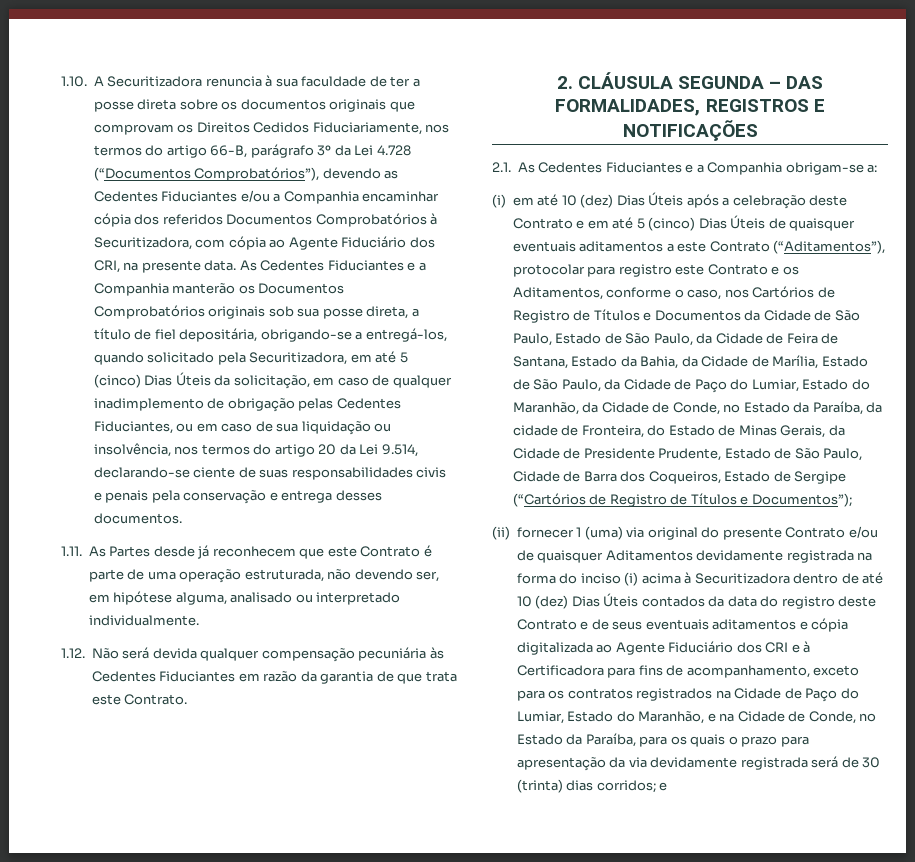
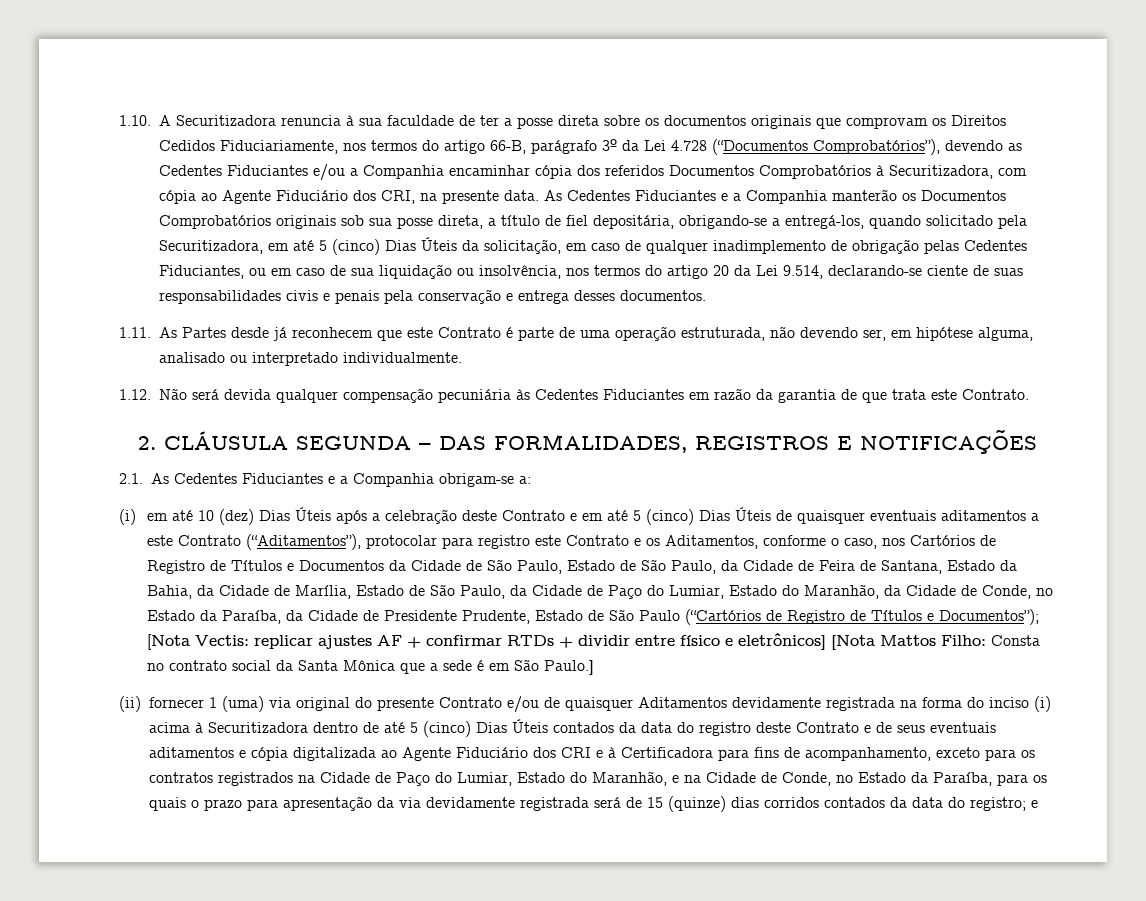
[512,425,845,438] cidade de Fronteira, do Estado de Minas Gerais, da -> (304, 615) none
[823,448,863,461] [512,471,847,484] Paulo, Cidade de Barra dos Coqueiros, Estado de Sergipe -> [639,610,681,621] Paulo
(852, 500) none -> [147,633,1041,650] [147,659,595,675] [Nota Vectis: replicar ajustes AF + confirmar RTDs + dividir entre físico e eletrônicos] [Nota Mattos Filho: Consta no contrato social da Santa Mônica que a sede é em São Paulo.]
[516,595,569,609] 10 (dez) -> [410,721,471,737] 5 (cinco)
[862,757,881,768] [516,779,656,793] 30 (trinta) dias corridos; -> [647,796,1026,812] 15 (quinze) dias corridos contados da data do registro;

